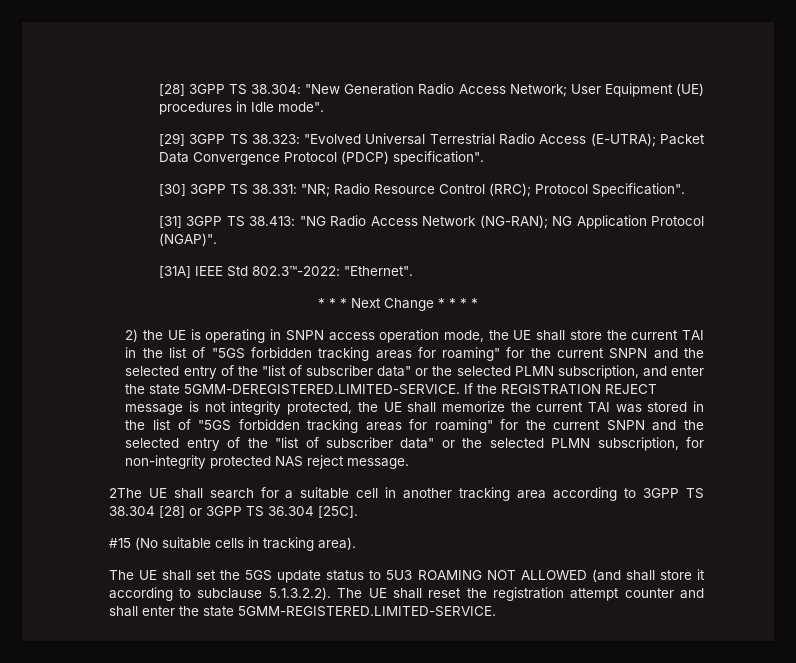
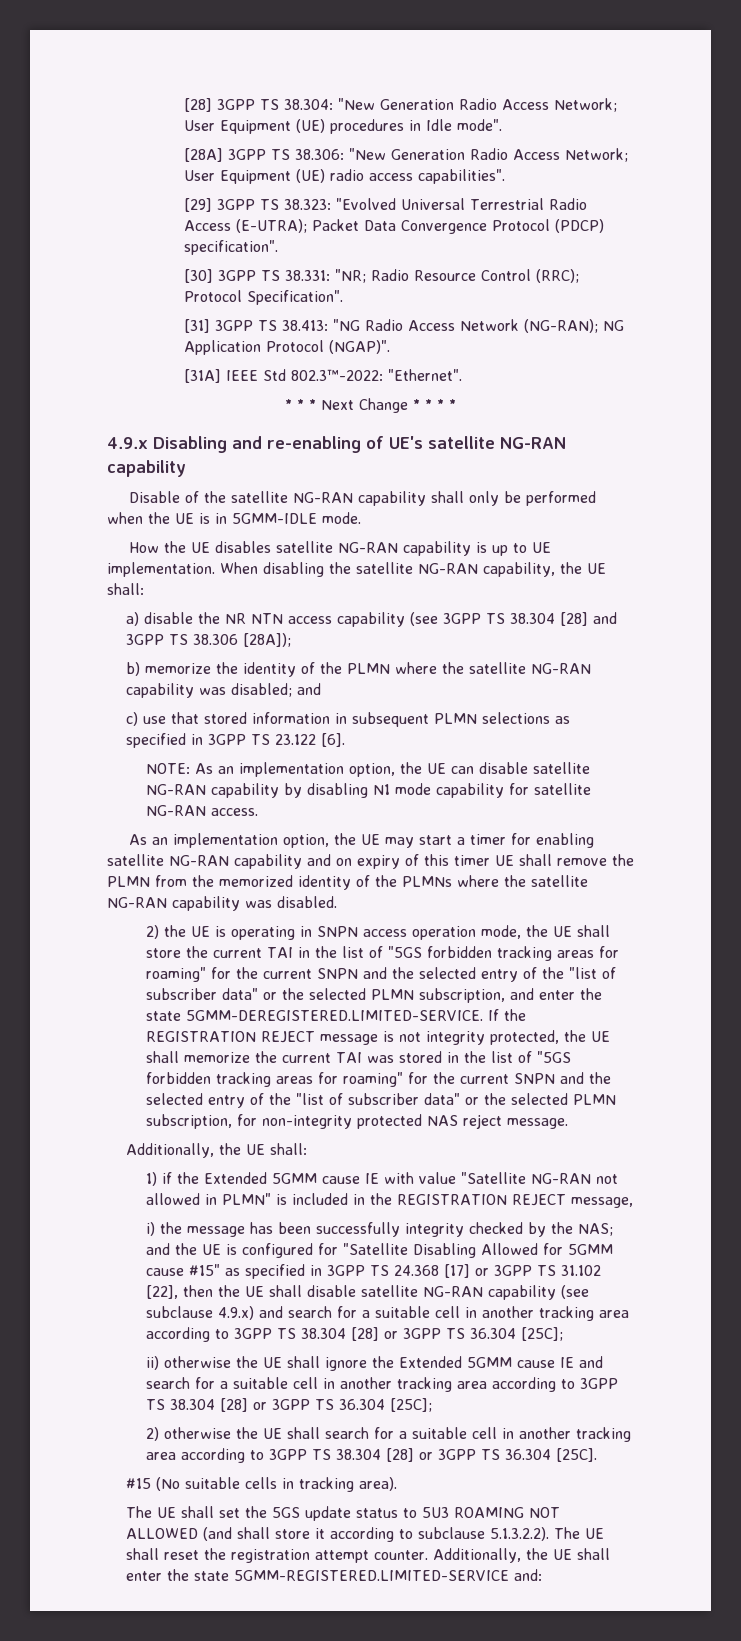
(324, 107) none -> [184,148,629,162] [184,169,506,184] // [28A] 3GPP TS 38.306: "New Generation Radio Access Network; User Equipment (UE) radio access capabilities".
(478, 303) none -> [107,436,566,453] [107,460,186,477] [129,491,597,506] [107,512,361,524] [129,541,552,556] [107,562,606,577] [107,583,144,595] [126,612,618,627] [126,633,292,647] [126,662,592,677] [126,683,322,698] [126,712,571,727] [126,733,346,748] [145,762,590,777] [145,783,591,798] [145,805,258,816] [129,833,595,848] [107,854,634,869] [107,875,588,890] [107,896,337,911] // 4.9.x Disabling and re-enabling of UE's satellite NG-RAN capability // Disable of the satellite NG-RAN capability shall only be performed when the UE is in 5GMM-IDLE mode. // How the UE disables satellite NG-RAN capability is up to UE implementation. When disabling the satellite NG-RAN capability, the UE shall: // a) disable the NR NTN access capability (see 3GPP TS 38.304 [28] and 3GPP TS 38.306 [28A]); // b) memorize the identity of the PLMN where the satellite NG-RAN capability was disabled; and // c) use that stored information in subsequent PLMN selections as specified in 3GPP TS 23.122 [6]. // NOTE: As an implementation option, the UE can disable satellite NG-RAN capability by disabling N1 mode capability for satellite NG-RAN access. // As an implementation option, the UE may start a timer for enabling satellite NG-RAN capability and on expiry of this timer UE shall remove the PLMN from the memorized identity of the PLMNs where the satellite NG-RAN capability was disabled.
[108,488,142,498] 2The -> [126,1143,308,1158] [145,1172,618,1186] [145,1193,633,1208] [145,1222,613,1237] [145,1243,613,1258] [145,1264,601,1279] [145,1285,589,1300] [145,1306,629,1321] [145,1327,563,1342] [145,1356,603,1371] [145,1377,618,1392] [145,1398,432,1412] [145,1427,258,1441] Additionally, the UE shall: // 1) if the Extended 5GMM cause IE with value "Satellite NG-RAN not allowed in PLMN" is included in the REGISTRATION REJECT message, // i) the message has been successfully integrity checked by the NAS; and the UE is configured for "Satellite Disabling Allowed for 5GMM cause #15" as specified in 3GPP TS 24.368 [17] or 3GPP TS 31.102 [22], then the UE shall disable satellite NG-RAN capability (see subclause 4.9.x) and search for a suitable cell in another tracking area according to 3GPP TS 38.304 [28] or 3GPP TS 36.304 [25C]; // ii) otherwise the UE shall ignore the Extended 5GMM cause IE and search for a suitable cell in another tracking area according to 3GPP TS 38.304 [28] or 3GPP TS 36.304 [25C]; // 2) otherwise the
[624,588,705,599] counter and -> [374,1548,573,1563] counter. Additionally, the UE
[237,606,496,617] 5GMM-REGISTERED.LIMITED-SERVICE. -> [234,1569,543,1581] 5GMM-REGISTERED.LIMITED-SERVICE and:

